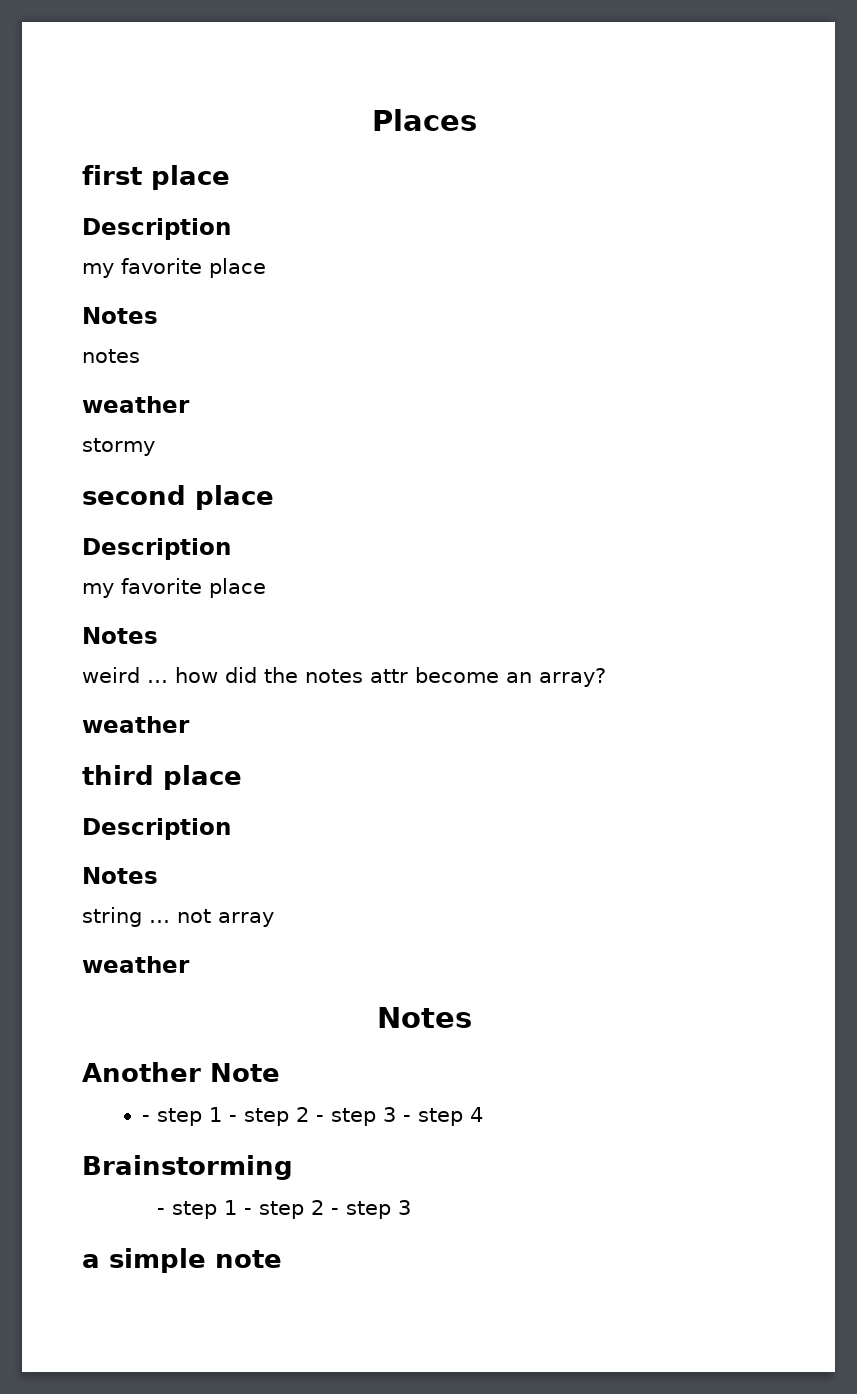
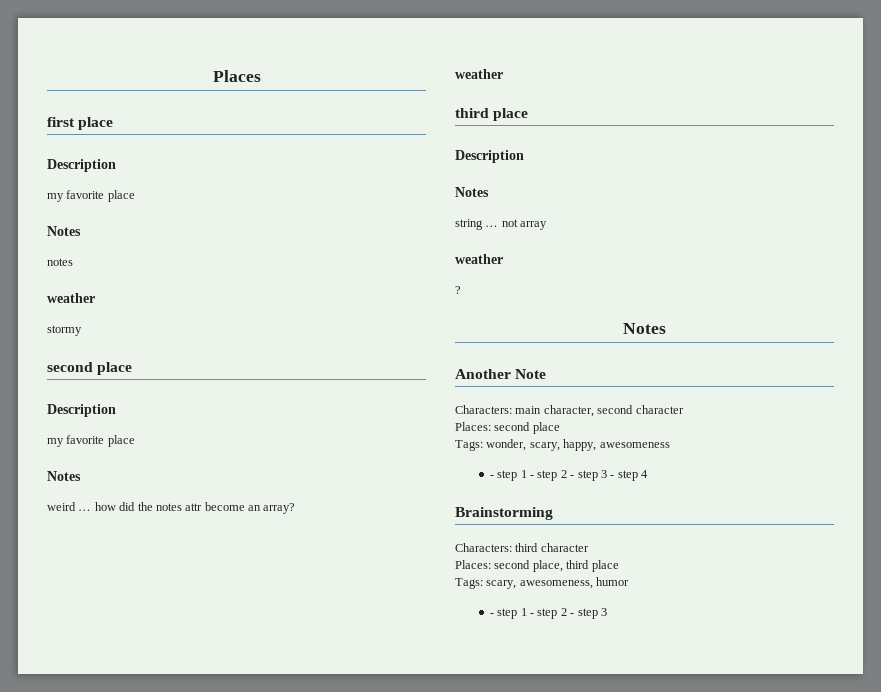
(190, 964) none -> [455,286,461,294] // ?
(280, 1072) none -> [455,405,684,417] [455,422,560,434] [455,439,670,451] // Characters: main character, second character // Places: second place // Tags: wonder, scary, happy, awesomeness
[157,1200,412,1219] [82,1248,282,1273] // - step 1 - step 2 - step 3 // a simple note -> [455,543,589,552] [455,560,619,572] [455,577,630,589] [489,608,607,619] // Characters: third character // Places: second place, third place // Tags: scary, awesomeness, humor // - step 1 - step 2 - step 3

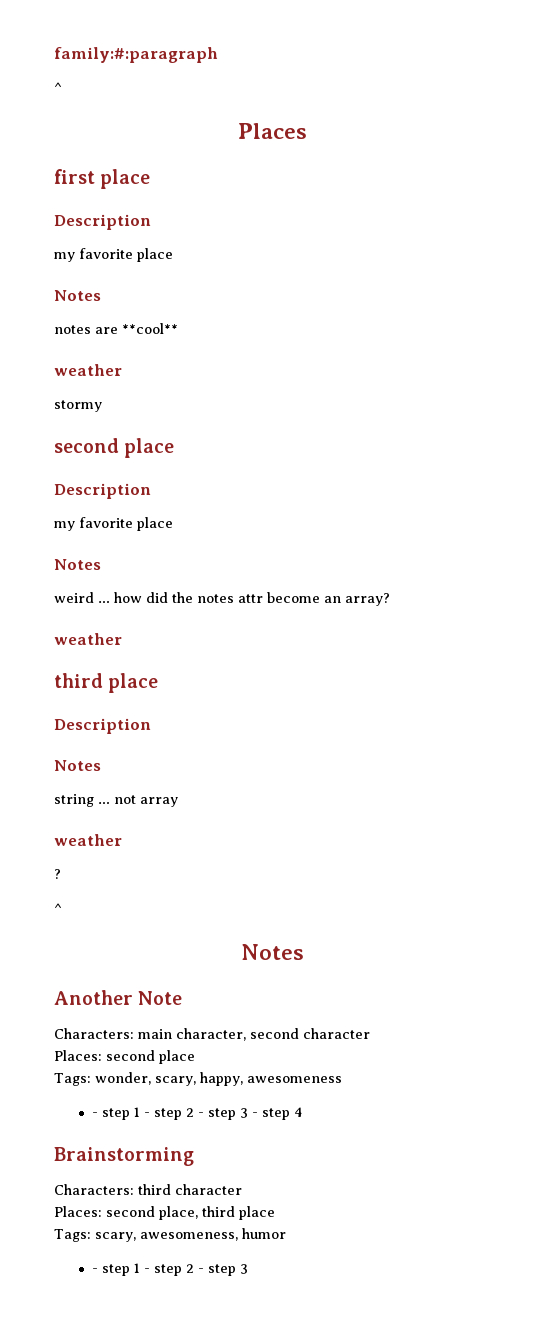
(212, 76) none -> [54,47,218,63] [54,82,62,92] family:#:paragraph // ^ //
(73, 262) none -> [95,323,178,334] are **cool**
(461, 290) none -> [54,903,62,913] // ^

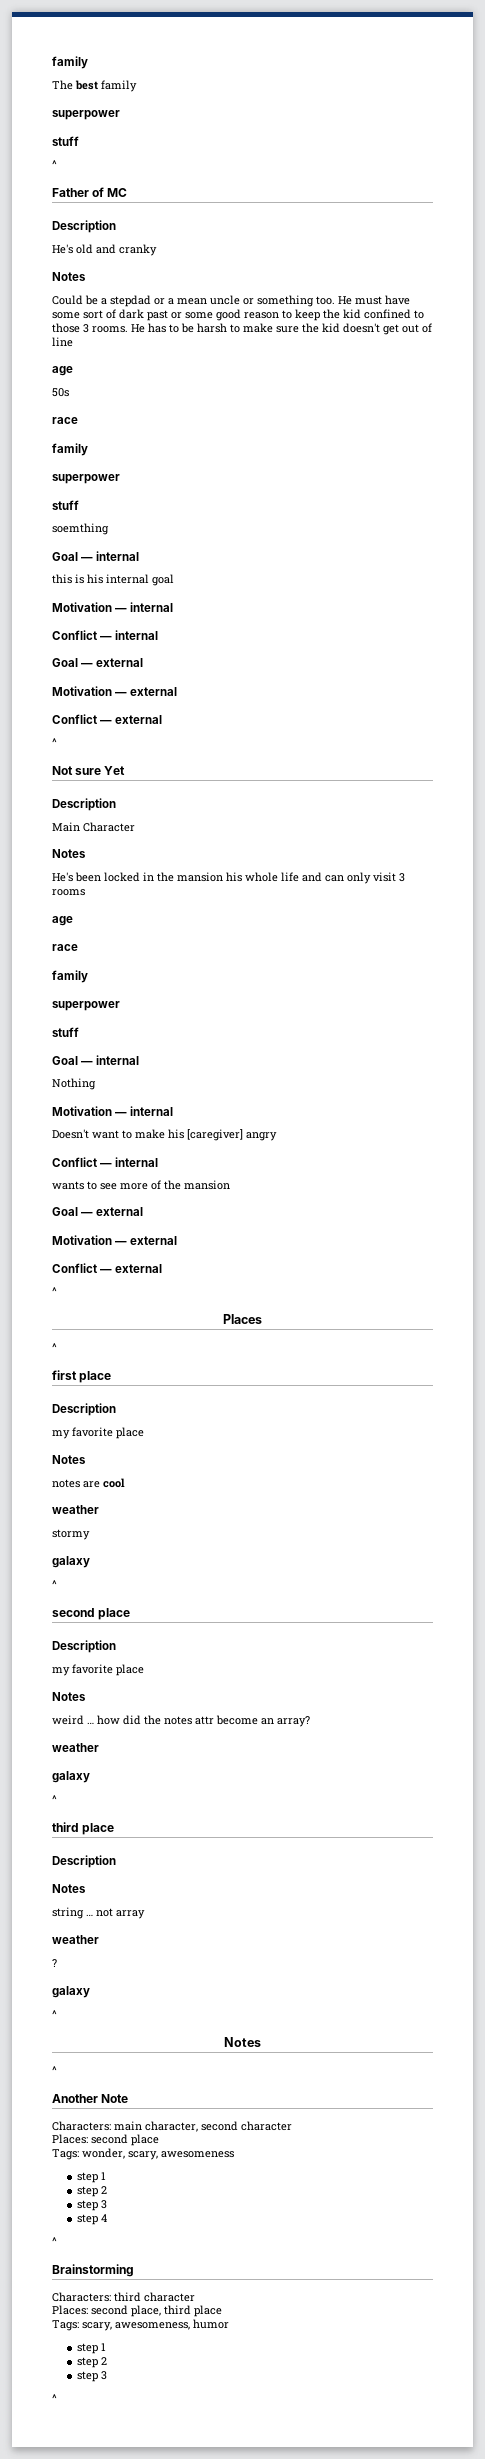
[54,47,218,63] family:#:paragraph -> [52,56,88,69] [52,80,137,92] [52,110,120,120] [52,136,79,146] [52,160,57,168] [52,187,128,197] [52,220,116,233] [52,244,157,256] [52,272,86,281] [52,295,410,307] [52,309,424,321] [52,323,432,335] [52,337,73,347] [52,366,73,376] [52,388,69,397] [52,417,78,424] [52,443,88,456] [52,474,120,484] [52,500,79,510] [52,523,109,535] [52,551,140,561] [52,574,174,586] [52,602,174,612] [52,630,159,640] [52,658,144,667] [52,686,178,696] [52,714,163,724] [52,738,57,746] [52,766,126,775] [52,798,116,811] [52,822,135,832] [52,849,86,858] [52,872,405,884] [52,889,85,896] [52,916,73,926] [52,944,78,951] [52,970,88,983] [52,1001,120,1011] [52,1027,79,1037] [52,1055,140,1065] [52,1078,96,1090] [52,1106,174,1116] [52,1129,277,1141] [52,1157,159,1167] [52,1180,230,1190] [52,1207,144,1216] [52,1235,178,1245] [52,1263,163,1273] family // The best family // superpower // stuff // ^ // Father of MC // Description // He's old and cranky // Notes // Could be a stepdad or a mean uncle or something too. He must have some sort of dark past or some good reason to keep the kid confined to those 3 rooms. He has to be harsh to make sure the kid doesn't get out of line // age // 50s // race // family // superpower // stuff // soemthing // Goal — internal // this is his internal goal // Motivation — internal // Conflict — internal // Goal — external // Motivation — external // Conflict — external // ^ // Not sure Yet // Description // Main Character // Notes // He's been locked in the mansion his whole life and can only visit 3 rooms // age // race // family // superpower // stuff // Goal — internal // Nothing // Motivation — internal // Doesn't want to make his [caregiver] angry // Conflict — internal // wants to see more of the mansion // Goal — external // Motivation — external // Conflict — external
(307, 131) none -> [52,1343,57,1351] // ^
[122,323,178,334] **cool** -> [103,1478,125,1488] cool
(102, 406) none -> [52,1556,90,1568] [52,1580,57,1588] // galaxy // ^
(122, 639) none -> [52,1771,90,1783] [52,1795,57,1803] // galaxy // ^
(61, 874) none -> [52,1986,90,1998] // galaxy
(304, 952) none -> [52,2066,57,2074] // ^
[199,1072,243,1086] happy, -> (158, 2155) none
[91,1107,258,1120] - step 1 - step 2 - step 3 - -> [76,2172,106,2183] [76,2186,107,2197] [76,2200,107,2211] step 1 // step 2 // step 3 //
(303, 1112) none -> [52,2237,57,2245] // ^
[91,1263,248,1276] - step 1 - step 2 - step 3 -> [76,2343,106,2354] [76,2357,107,2368] [76,2371,107,2382] [52,2394,57,2402] step 1 // step 2 // step 3 // ^

